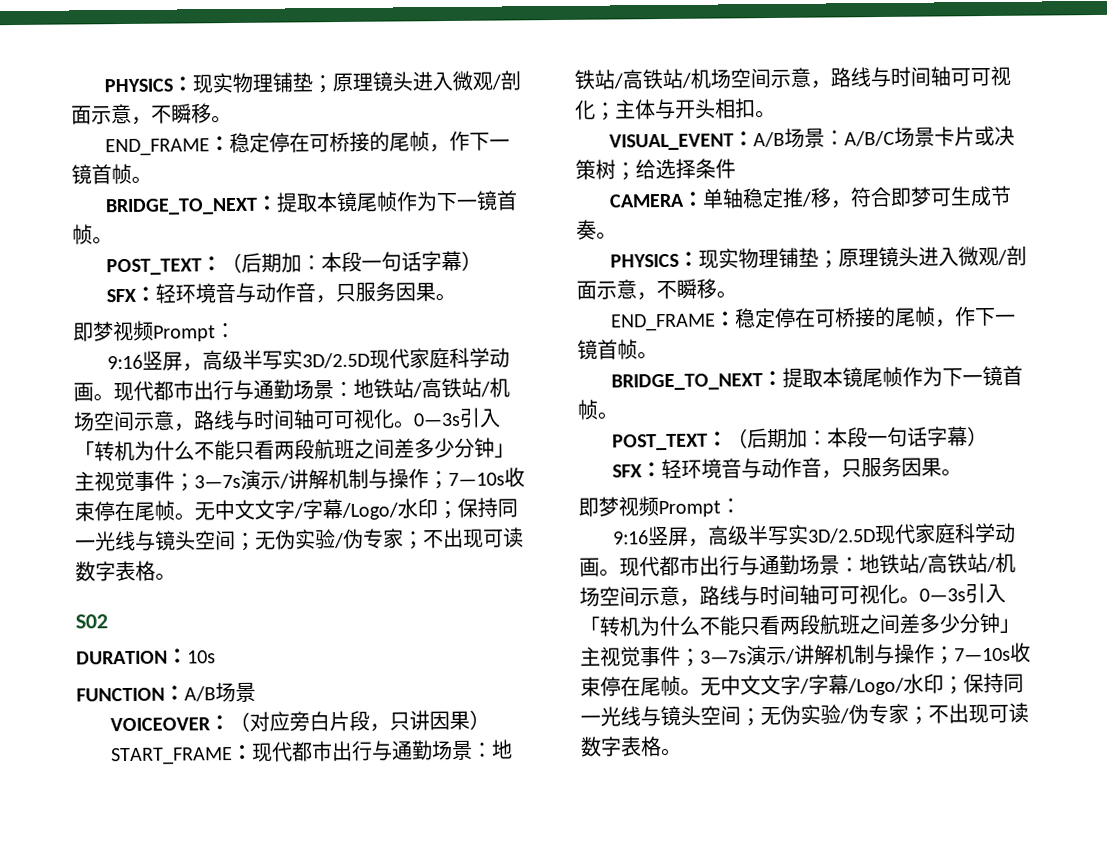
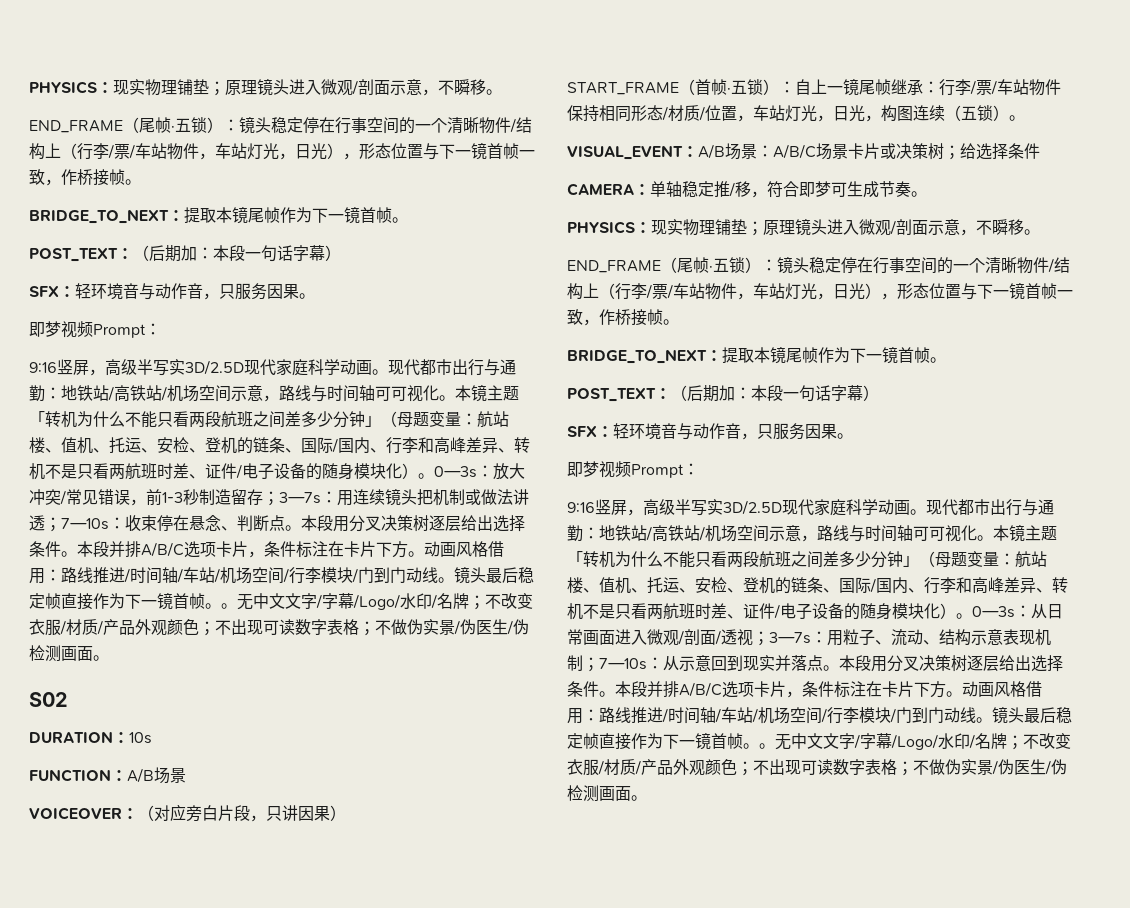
[208,130,510,154] [71,164,112,185] ：稳定停在可桥接的尾帧，作下一镜首 -> [123,116,532,134] [29,142,535,160] [29,169,109,186] （尾帧·五锁）：镜头稳定停在行事空间的一个清晰物件/结构上（行李/票/车站物件，车站灯光，日光），形态位置与下一镜首帧一致，作桥接
[293,379,334,400] 场景 -> (45, 393) none
[413,407,501,428] 0—3s引入 -> [455,384,519,402] 本镜主题
[74,467,525,492] [74,497,518,522] [75,527,524,552] [75,560,156,582] 主视觉事件；3—7s演示/讲解机制与操作；7—10s收束停在尾帧。无中文文字/字幕/Logo/水印；保持同一光线与镜头空间；无伪实验/伪专家；不出现可读数字表格 -> [381,411,509,428] [29,437,530,454] [29,463,525,480] [29,488,529,506] [29,515,525,532] [29,541,504,558] [29,566,534,584] [29,592,533,610] [29,619,529,636] [29,645,93,662] （母题变量：航站楼、值机、托运、安检、登机的链条、国际/国内、行李和高峰差异、转机不是只看两航班时差、证件/电子设备的随身模块化）。0—3s：放大冲突/常见错误，前1-3秒制造留存；3—7s：用连续镜头把机制或做法讲透；7—10s：收束停在悬念、判断点。本段用分叉决策树逐层给出选择条件。本段并排A/B/C选项卡片，条件标注在卡片下方。动画风格借用：路线推进/时间轴/车站/机场空间/行李模块/门到门动线。镜头最后稳定帧直接作为下一镜首帧。。无中文文字/字幕/Logo/水印/名牌；不改变衣服/材质/产品外观颜色；不出现可读数字表格；不做伪实景/伪医生/伪检测画面
[230,739,513,762] [574,65,1011,90] [575,98,756,121] ：现代都市出行与通勤场景：地铁站/高铁站/机场空间示意，路线与时间轴可可视化；主体与开头相扣 -> [679,78,1061,96] [567,105,1009,122] （首帧·五锁）：自上一镜尾帧继承：行李/票/车站物件保持相同形态/材质/位置，车站灯光，日光，构图连续（五锁）
[713,306,1016,329] [577,339,618,360] ：稳定停在可桥接的尾帧，作下一镜首 -> [661,256,1070,274] [567,282,1073,300] [567,309,647,326] （尾帧·五锁）：镜头稳定停在行事空间的一个清晰物件/结构上（行李/票/车站物件，车站灯光，日光），形态位置与下一镜首帧一致，作桥接
[799,554,840,575] 场景 -> (583, 533) none
[919,583,1006,604] 0—3s引入 -> [993,524,1057,542] 本镜主题
[580,642,1031,667] [580,672,1024,697] [580,702,1029,727] [580,736,662,757] 主视觉事件；3—7s演示/讲解机制与操作；7—10s收束停在尾帧。无中文文字/字幕/Logo/水印；保持同一光线与镜头空间；无伪实验/伪专家；不出现可读数字表格 -> [919,551,1047,568] [567,577,1068,594] [567,603,1063,620] [567,629,1051,646] [567,655,1063,672] [567,681,1042,698] [567,706,1072,724] [567,732,1071,750] [567,759,1067,776] [567,785,631,802] （母题变量：航站楼、值机、托运、安检、登机的链条、国际/国内、行李和高峰差异、转机不是只看两航班时差、证件/电子设备的随身模块化）。0—3s：从日常画面进入微观/剖面/透视；3—7s：用粒子、流动、结构示意表现机制；7—10s：从示意回到现实并落点。本段用分叉决策树逐层给出选择条件。本段并排A/B/C选项卡片，条件标注在卡片下方。动画风格借用：路线推进/时间轴/车站/机场空间/行李模块/门到门动线。镜头最后稳定帧直接作为下一镜首帧。。无中文文字/字幕/Logo/水印/名牌；不改变衣服/材质/产品外观颜色；不出现可读数字表格；不做伪实景/伪医生/伪检测画面

